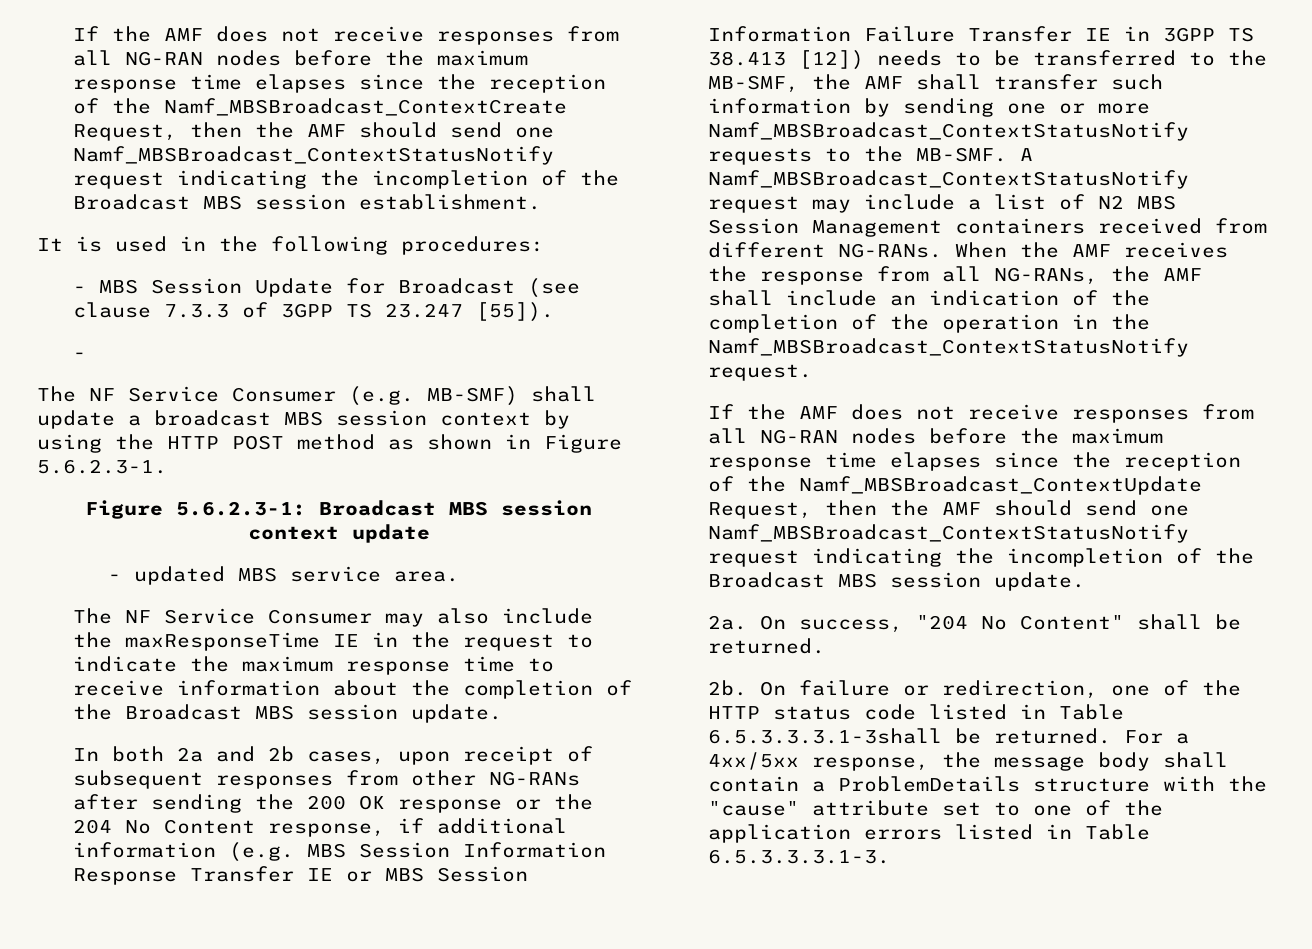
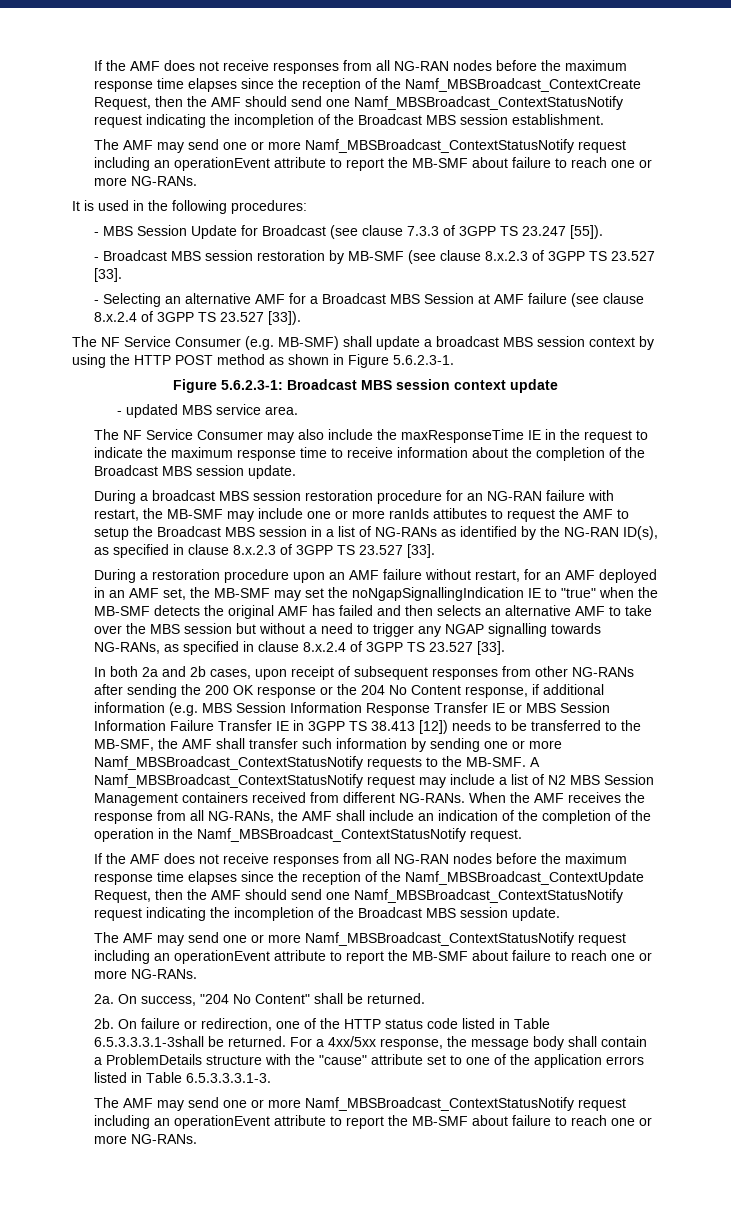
(541, 202) none -> [94,139,627,153] [94,157,653,171] [94,176,198,186] // The AMF may send one or more Namf_MBSBroadcast_ContextStatusNotify request including an operationEvent attribute to report the MB-SMF about failure to reach one or more NG-RANs.
(86, 355) none -> [103,250,656,264] [94,268,123,282] [94,293,645,307] [94,311,302,325] Broadcast MBS session restoration by MB-SMF (see clause 8.x.2.3 of 3GPP TS 23.527 [33]. // - Selecting an alternative AMF for a Broadcast MBS Session at AMF failure (see clause 8.x.2.4 of 3GPP TS 23.527 [33]).
(502, 713) none -> [94,490,615,504] [94,508,630,522] [94,526,659,540] [94,544,436,558] [94,569,658,583] [94,587,659,601] [94,605,653,619] [94,623,602,637] [94,641,506,655] // During a broadcast MBS session restoration procedure for an NG-RAN failure with restart, the MB-SMF may include one or more ranIds attibutes to request the AMF to setup the Broadcast MBS session in a list of NG-RANs as identified by the NG-RAN ID(s), as specified in clause 8.x.2.3 of 3GPP TS 23.527 [33]. // During a restoration procedure upon an AMF failure without restart, for an AMF deployed in an AMF set, the MB-SMF may set the noNgapSignallingIndication IE to "true" when the MB-SMF detects the original AMF has failed and then selects an alternative AMF to take over the MBS session but without a need to trigger any NGAP signalling towards NG-RANs, as specified in clause 8.x.2.4 of 3GPP TS 23.527 [33].
(1085, 581) none -> [94,932,627,946] [94,950,653,964] [94,969,198,979] // The AMF may send one or more Namf_MBSBroadcast_ContextStatusNotify request including an operationEvent attribute to report the MB-SMF about failure to reach one or more NG-RANs.
(890, 856) none -> [94,1097,627,1111] [94,1115,653,1129] [94,1134,198,1144] // The AMF may send one or more Namf_MBSBroadcast_ContextStatusNotify request including an operationEvent attribute to report the MB-SMF about failure to reach one or more NG-RANs.

